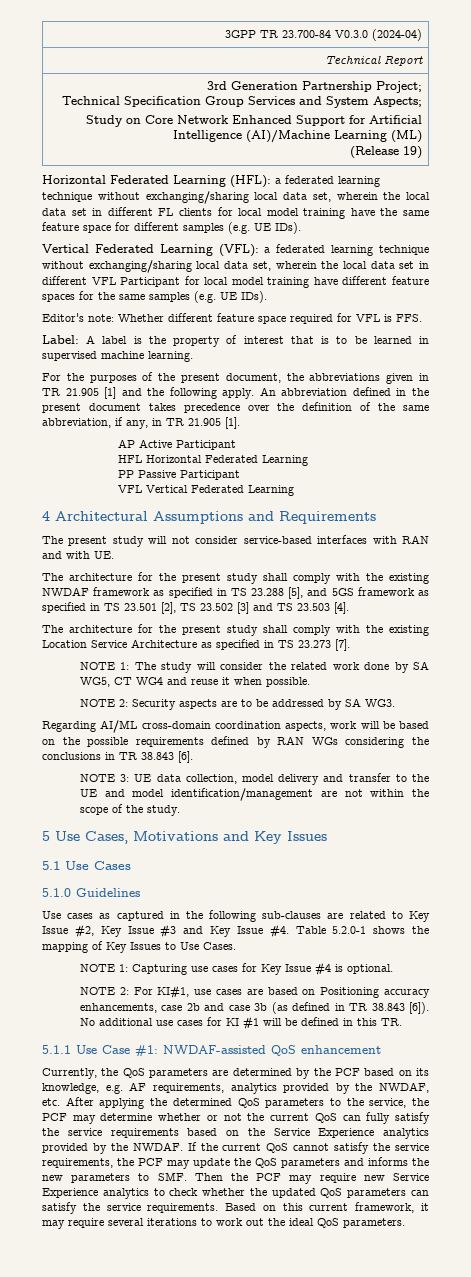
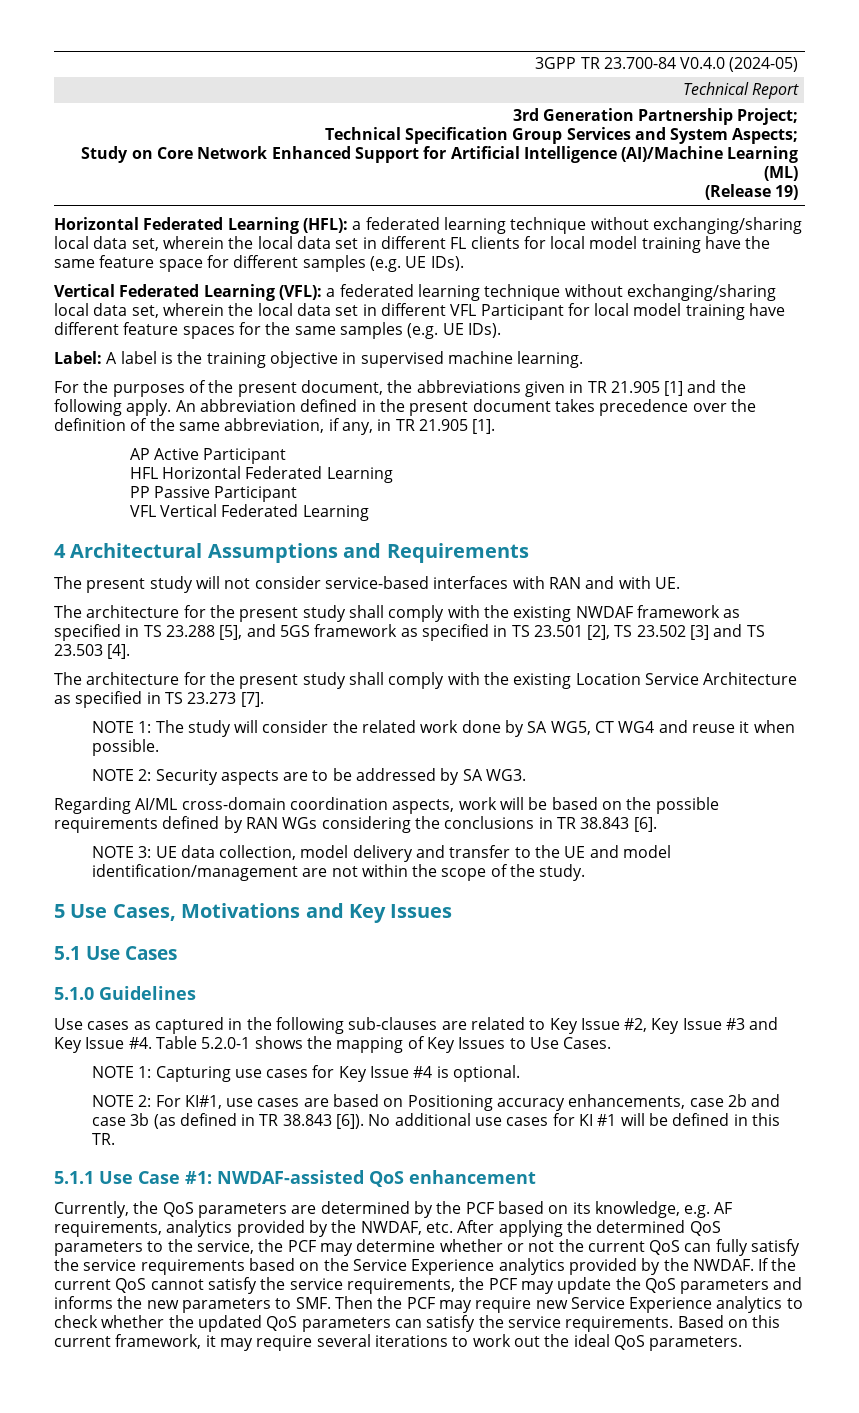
[334,29,422,41] V0.3.0 (2024-04) -> [680,57,799,72] V0.4.0 (2024-05)
[42,313,422,324] // Editor's note: Whether different feature space required for VFL is FFS. -> (501, 330) none
[173,335,412,347] property of interest that is to be learned -> [206,351,338,368] training objective

